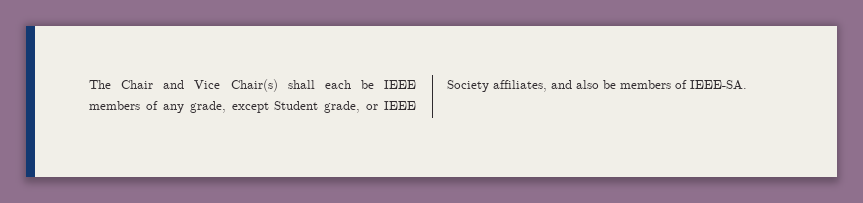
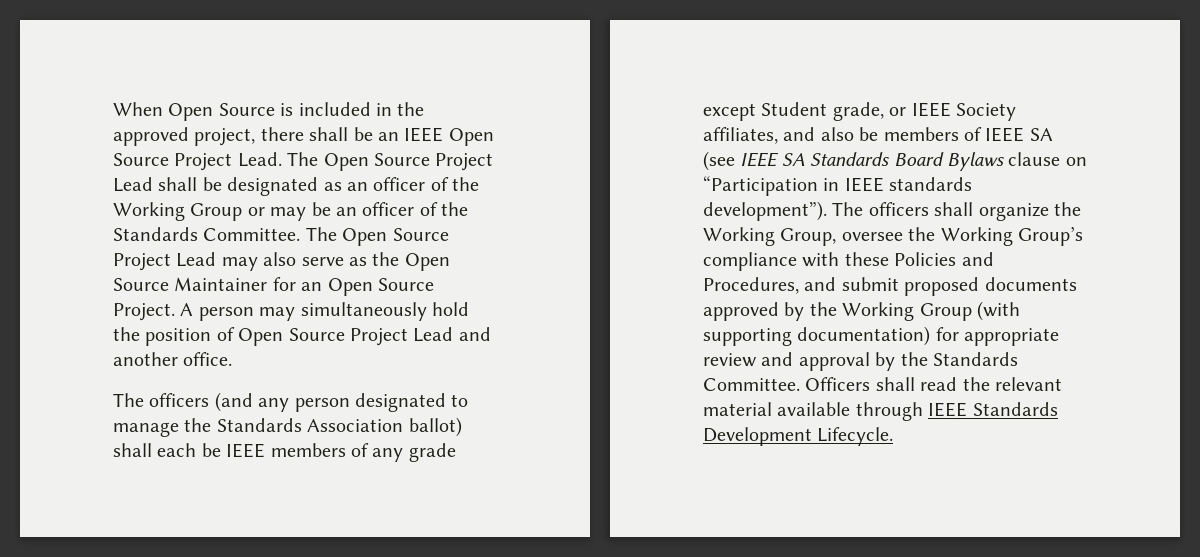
[89,79,278,92] The Chair and Vice Chair(s) -> [113,102,425,121] [113,127,494,146] [113,152,494,171] [113,177,480,196] [113,202,469,221] [113,227,449,246] [113,252,450,271] [113,277,434,296] [113,302,469,321] [113,327,491,346] [113,352,233,366] [113,392,469,412] [113,417,462,437] When Open Source is included in the approved project, there shall be an IEEE Open Source Project Lead. The Open Source Project Lead shall be designated as an officer of the Working Group or may be an officer of the Standards Committee. The Open Source Project Lead may also serve as the Open Source Maintainer for an Open Source Project. A person may simultaneously hold the position of Open Source Project Lead and another office. // The officers (and any person designated to manage the Standards Association ballot)
[189,101,226,113] grade, -> [408,443,456,462] grade
[690,80,747,90] IEEE-SA. -> [985,127,1053,142] [703,151,1087,171] [703,176,973,196] [703,201,1081,221] [703,226,1083,246] [703,252,994,271] [703,277,1077,296] [703,301,1020,321] [703,326,1060,346] [703,352,1018,371] [703,377,1062,391] [703,402,1058,421] [703,427,894,446] IEEE SA (see IEEE SA Standards Board Bylaws clause on “Participation in IEEE standards development”). The officers shall organize the Working Group, oversee the Working Group’s compliance with these Policies and Procedures, and submit proposed documents approved by the Working Group (with supporting documentation) for appropriate review and approval by the Standards Committee. Officers shall read the relevant material available through IEEE Standards Development Lifecycle.

